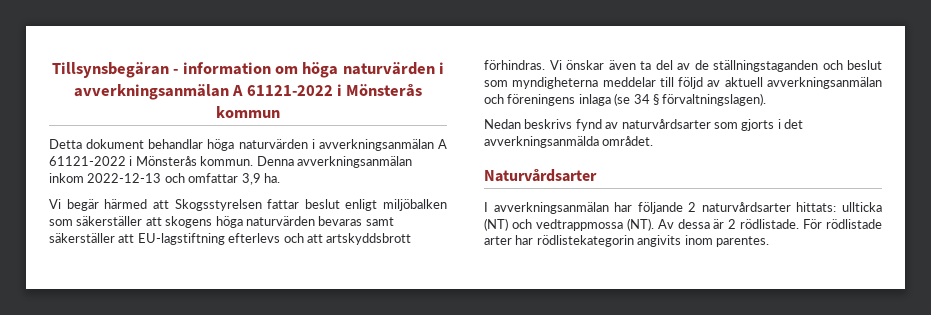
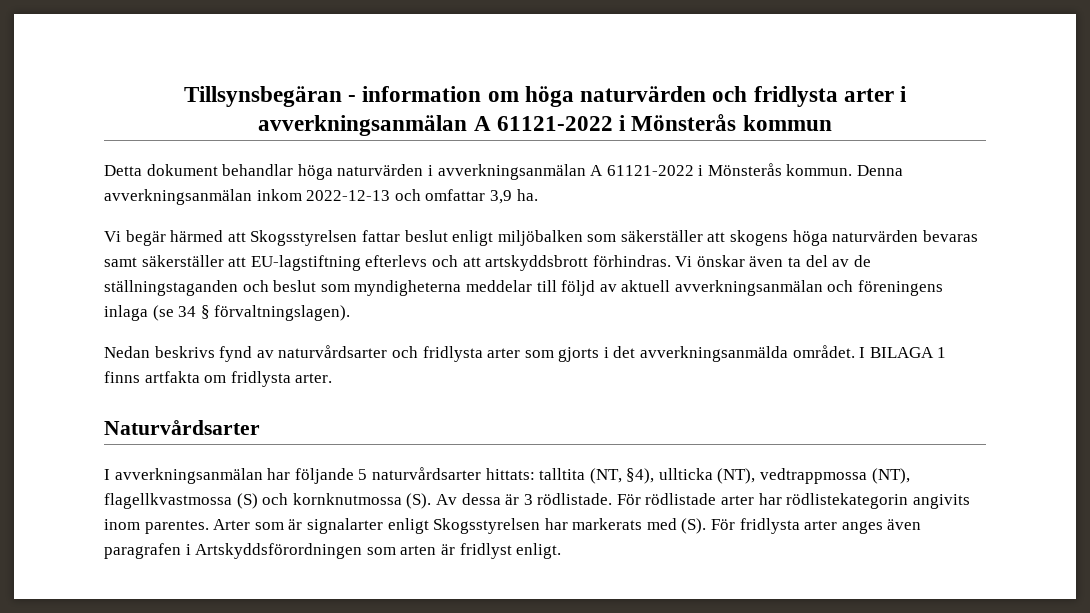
(435, 68) none -> [712,86,894,107] och fridlysta arter
(711, 124) none -> [391,346,521,362] och fridlysta arter
(654, 141) none -> [859,347,947,358] [104,371,333,387] I BILAGA 1 finns artfakta om fridlysta arter.
[688,202,697,212] 2 -> [358,469,368,480] 5
[842,202,882,212] [484,218,654,231] ullticka (NT) och vedtrappmossa (NT). -> [539,468,910,484] [104,493,432,509] talltita (NT, §4), ullticka (NT), vedtrappmossa (NT), flagellkvastmossa (S) och kornknutmossa (S).
[728,219,737,229] 2 -> [523,494,533,505] 3
(769, 241) none -> [213,518,922,534] [104,543,562,559] Arter som är signalarter enligt Skogsstyrelsen har markerats med (S). För fridlysta arter anges även paragrafen i Artskyddsförordningen som arten är fridlyst enligt.

